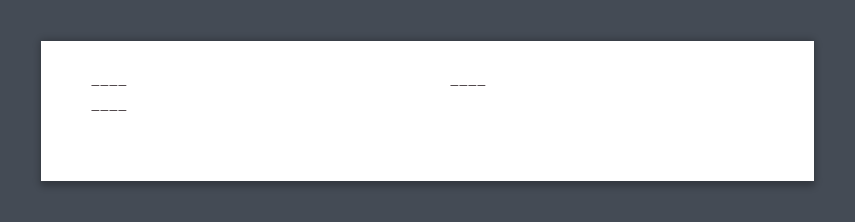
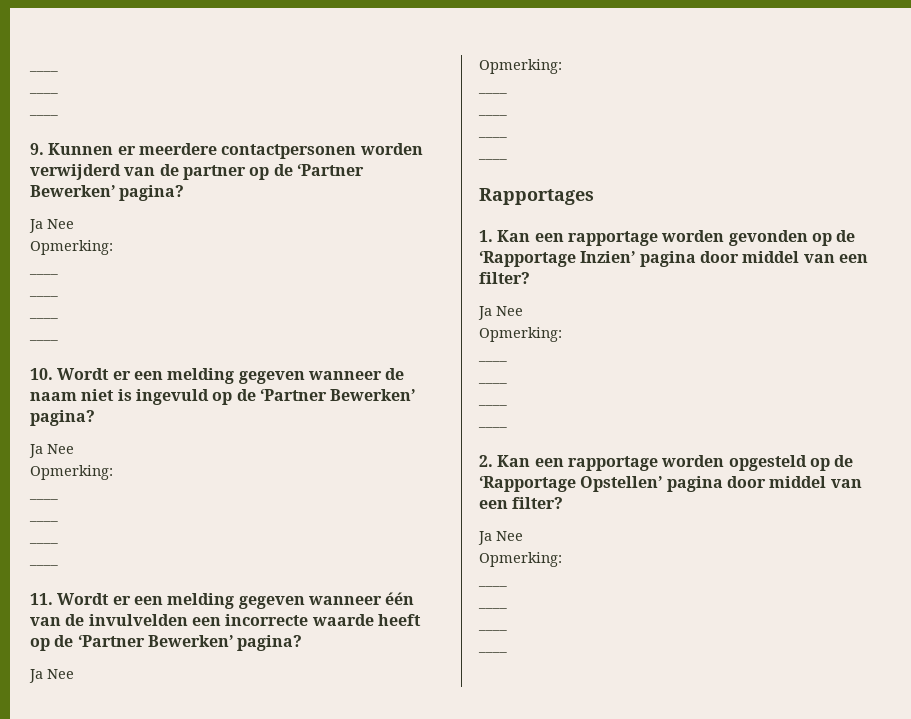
[91,84,127,86] [91,109,127,111] [450,84,486,86] ____ // ____ // ____ -> [29,70,58,72] [29,92,58,94] [29,114,58,116] [30,143,423,159] [30,163,364,180] [30,185,185,201] [29,219,74,233] [30,240,113,255] [29,273,58,275] [29,295,58,297] [29,317,58,319] [29,339,58,341] [30,368,405,384] [30,388,416,405] [30,410,95,426] [29,444,74,458] [30,465,113,480] [29,498,58,500] [29,520,58,522] [29,542,58,544] [29,564,58,566] [30,592,415,609] [30,614,421,626] [30,634,303,651] [29,669,74,683] [479,59,562,74] [478,92,507,94] [478,114,507,116] [478,136,507,138] [478,158,507,160] [479,188,594,205] [479,230,856,246] [479,250,868,267] [479,272,530,284] [478,306,523,320] [479,327,562,342] [478,360,507,362] [478,382,507,384] [478,404,507,406] [478,426,507,428] [479,455,854,471] [479,475,862,492] [479,497,564,509] [478,531,523,545] [479,552,562,567] [478,585,507,587] [478,607,507,609] [478,629,507,631] [478,651,507,653] ____ // ____ // ____ // 9. Kunnen er meerdere contactpersonen worden verwijderd van de partner op de ‘Partner Bewerken’ pagina? // Ja Nee // Opmerking: // ____ // ____ // ____ // ____ // 10. Wordt er een melding gegeven wanneer de naam niet is ingevuld op de ‘Partner Bewerken’ pagina? // Ja Nee // Opmerking: // ____ // ____ // ____ // ____ // 11. Wordt er een melding gegeven wanneer één van de invulvelden een incorrecte waarde heeft op de ‘Partner Bewerken’ pagina? // Ja Nee // Opmerking: // ____ // ____ // ____ // ____ // Rapportages // 1. Kan een rapportage worden gevonden op de ‘Rapportage Inzien’ pagina door middel van een filter? // Ja Nee // Opmerking: // ____ // ____ // ____ // ____ // 2. Kan een rapportage worden opgesteld op de ‘Rapportage Opstellen’ pagina door middel van een filter? // Ja Nee // Opmerking: // ____ // ____ // ____ // ____

